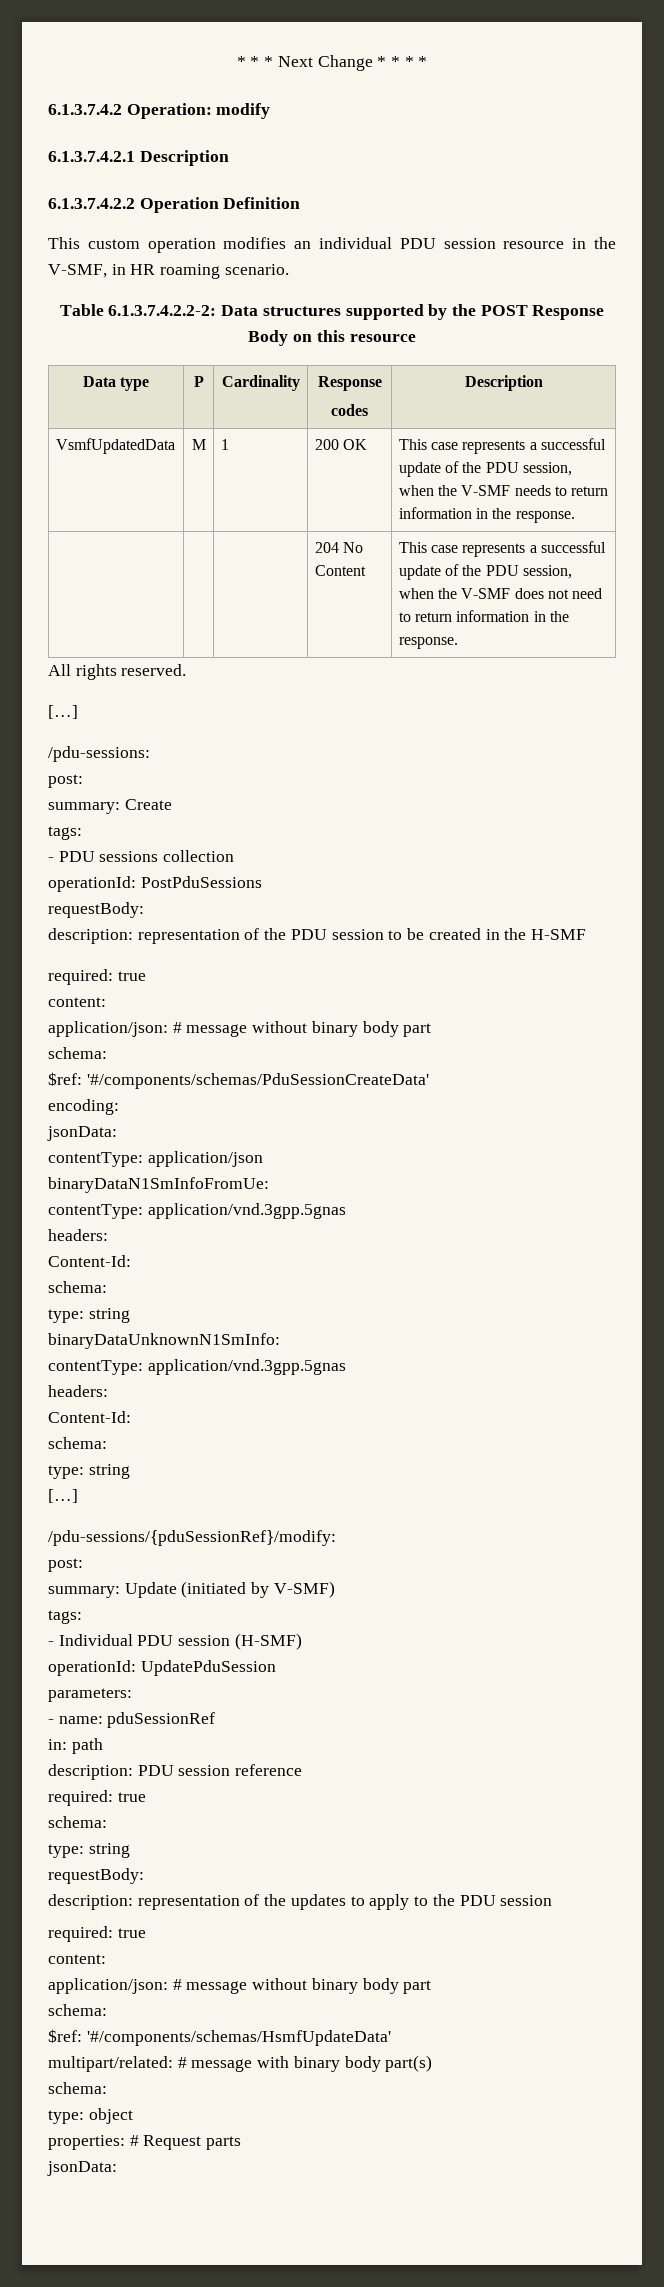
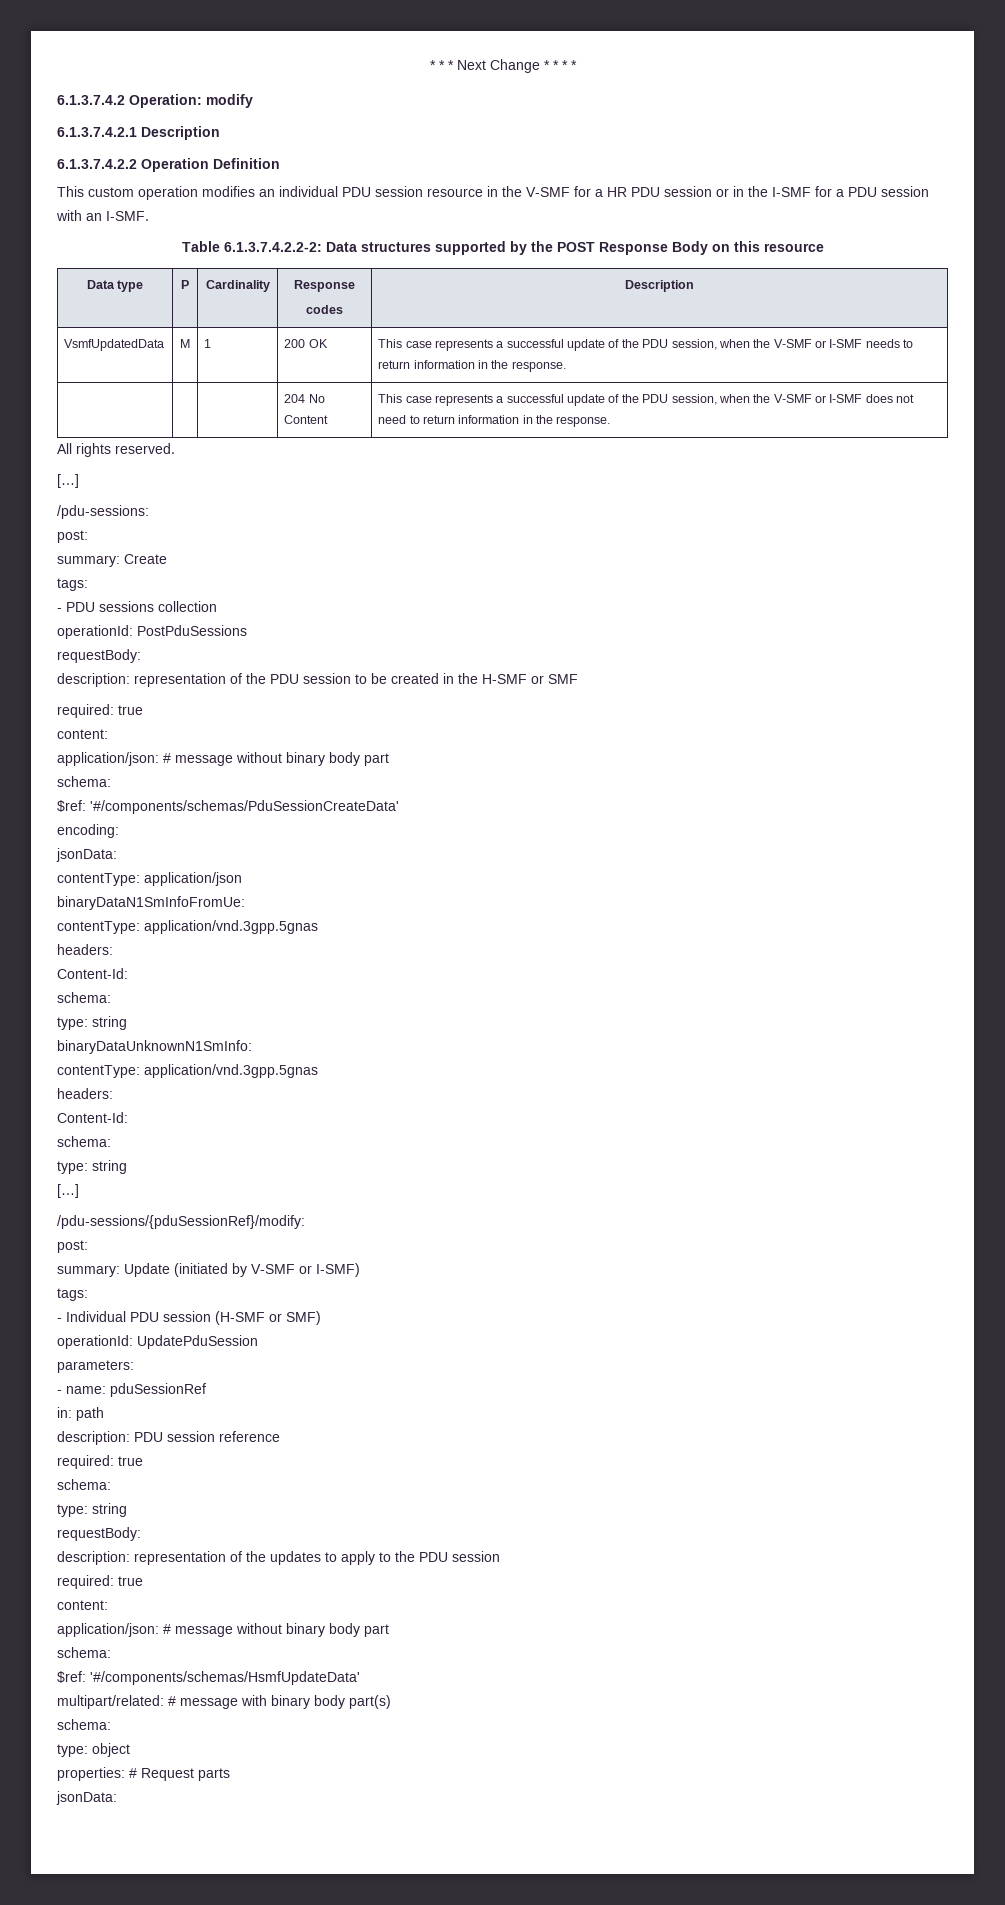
[48,264,289,279] V-SMF, in HR roaming scenario. -> [526,186,929,197] [56,210,149,221] V-SMF for a HR PDU session or in the I-SMF for a PDU session with an I-SMF.
(511, 490) none -> [815,339,863,348] or I-SMF
(511, 593) none -> [815,394,863,403] or I-SMF
(586, 934) none -> [531,674,578,684] or SMF
[273,1581,335,1598] V-SMF) -> [251,1263,360,1277] V-SMF or I-SMF)
[234,1633,302,1650] (H-SMF) -> [215,1311,321,1325] (H-SMF or SMF)

